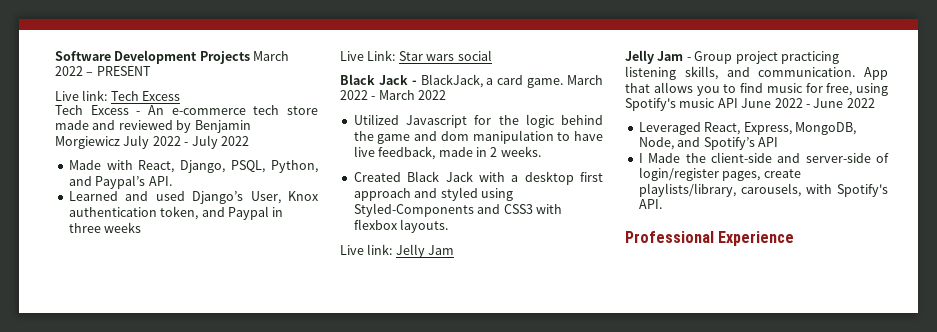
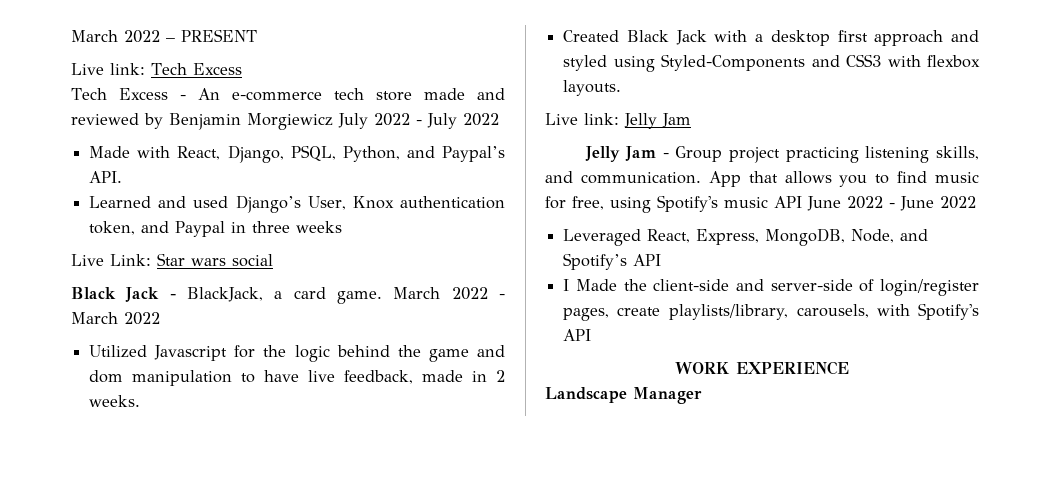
[55,50,250,64] Software Development Projects -> (71, 36) none
[638,199,662,209] [625,231,795,246] API. // Professional Experience -> [563,329,592,341] [675,361,849,375] [545,387,702,404] API // WORK EXPERIENCE // Landscape Manager

